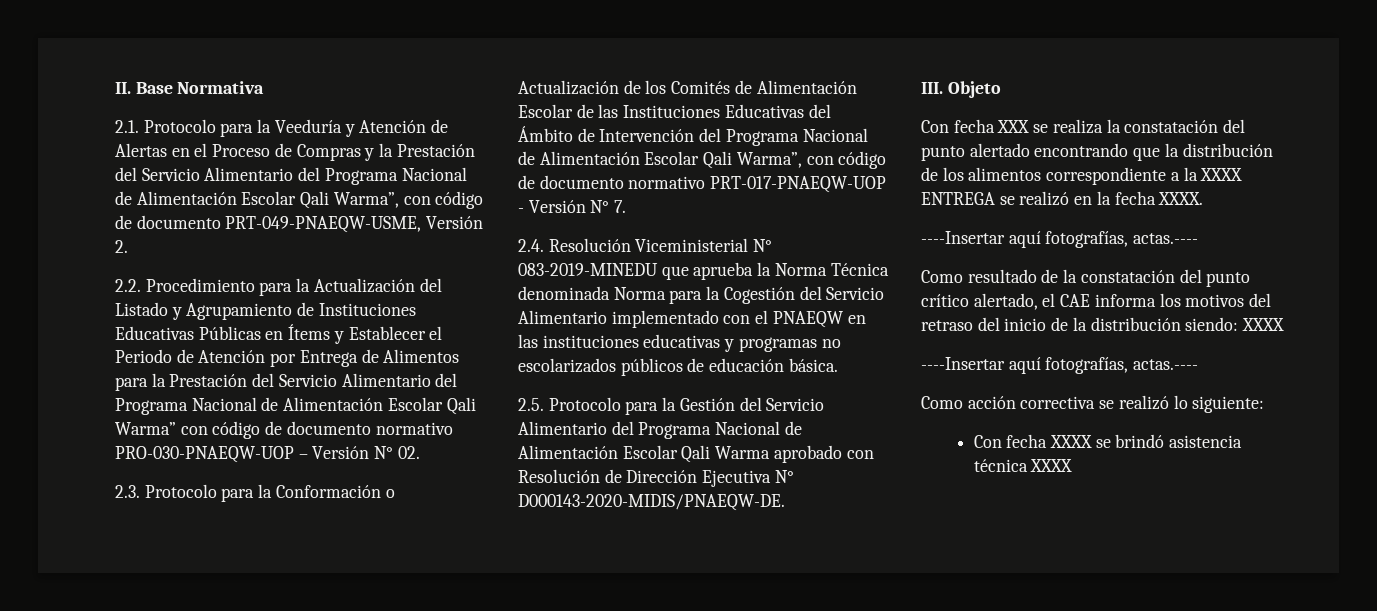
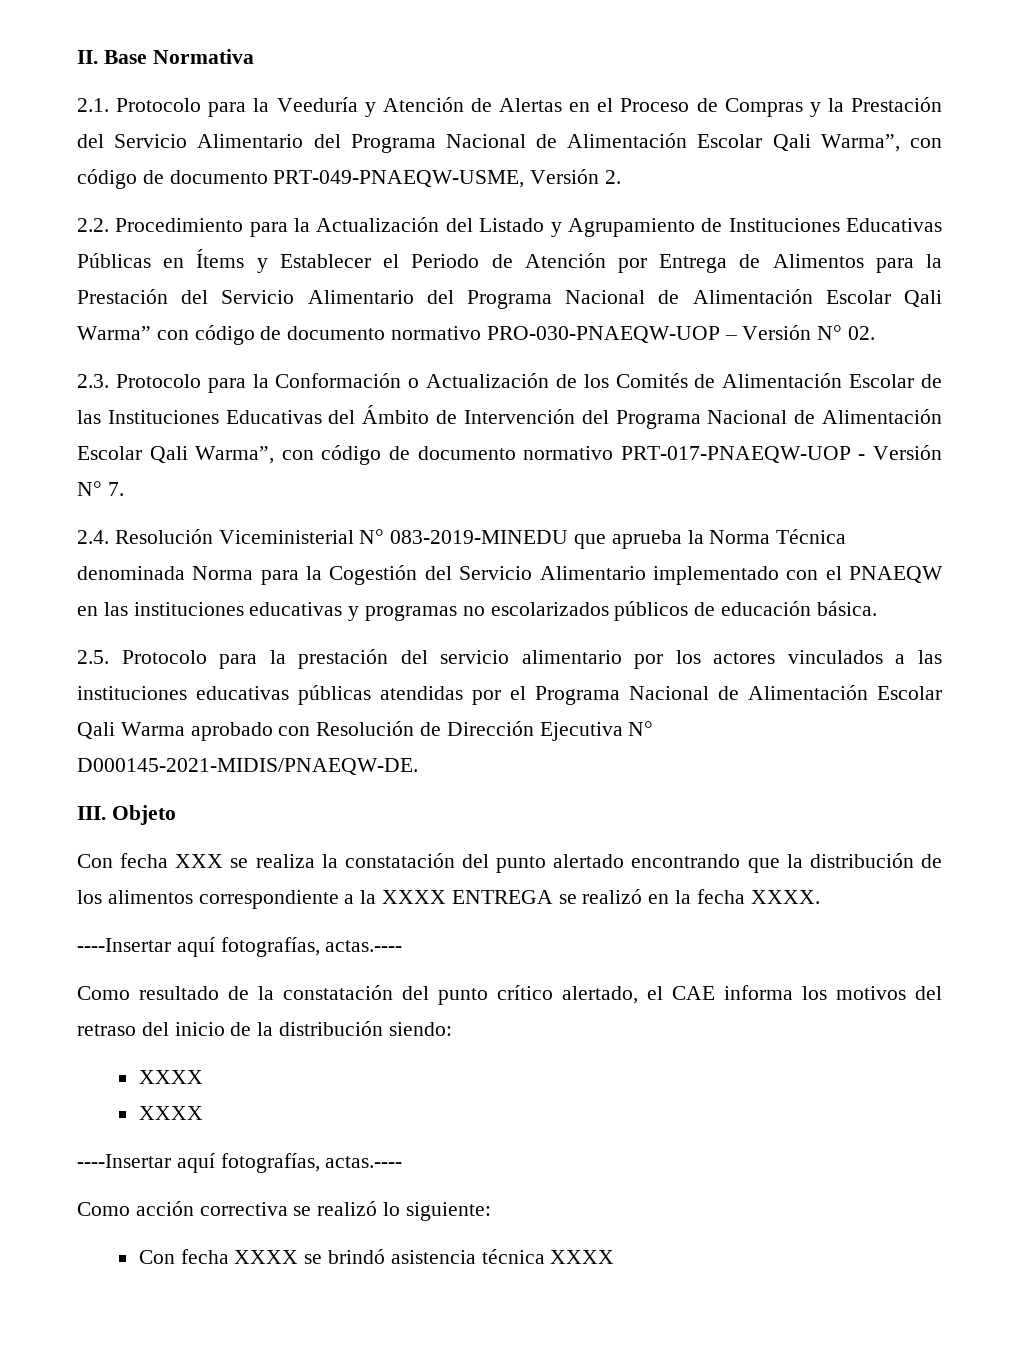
[679,397,825,411] [518,421,634,435] Gestión del Servicio Alimentario del -> [298,649,943,669] [77,685,526,705] prestación del servicio alimentario por los actores vinculados a las instituciones educativas públicas atendidas por el
[518,494,785,511] D000143-2020-MIDIS/PNAEQW-DE. -> [77,758,418,775] D000145-2021-MIDIS/PNAEQW-DE.
(1239, 324) none -> [138,1070,203,1084] // XXXX //

